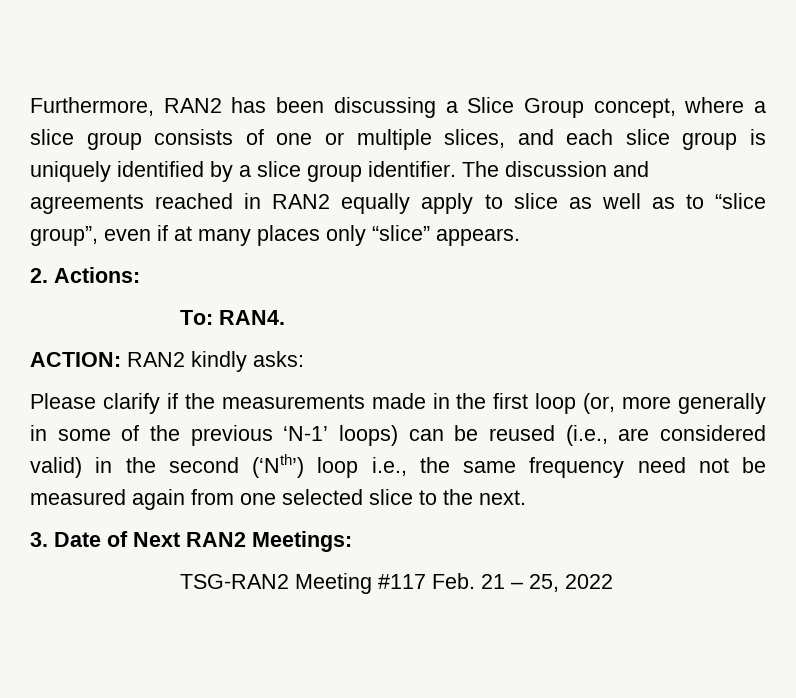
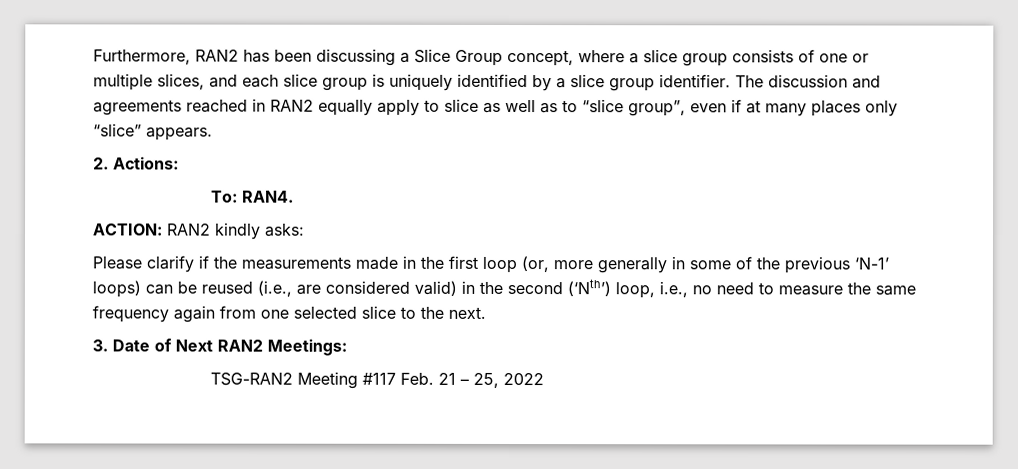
[317,457,766,478] [30,489,126,505] loop i.e., the same frequency need not be measured -> [615,281,916,299] [92,305,169,323] loop, i.e., no need to measure the same frequency

